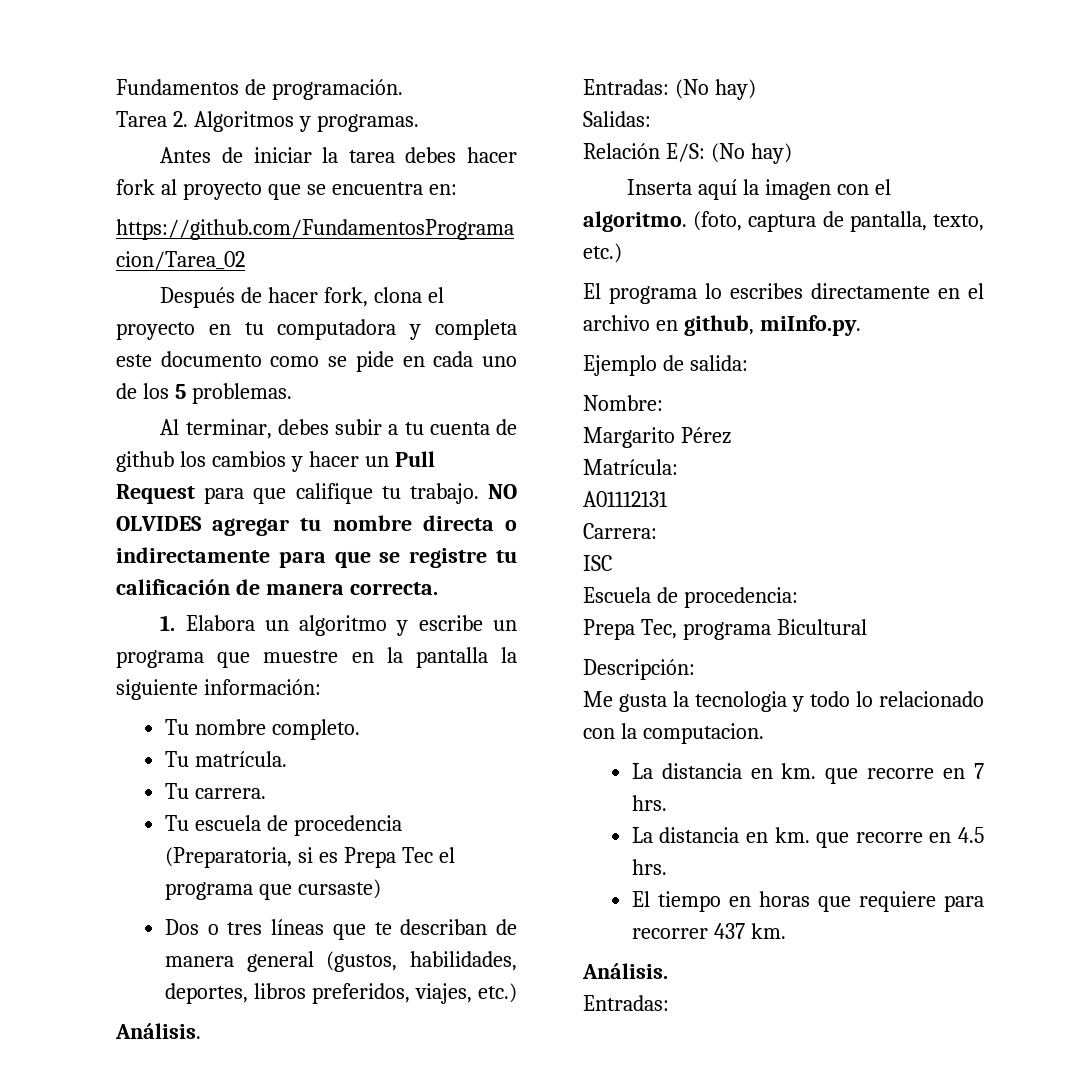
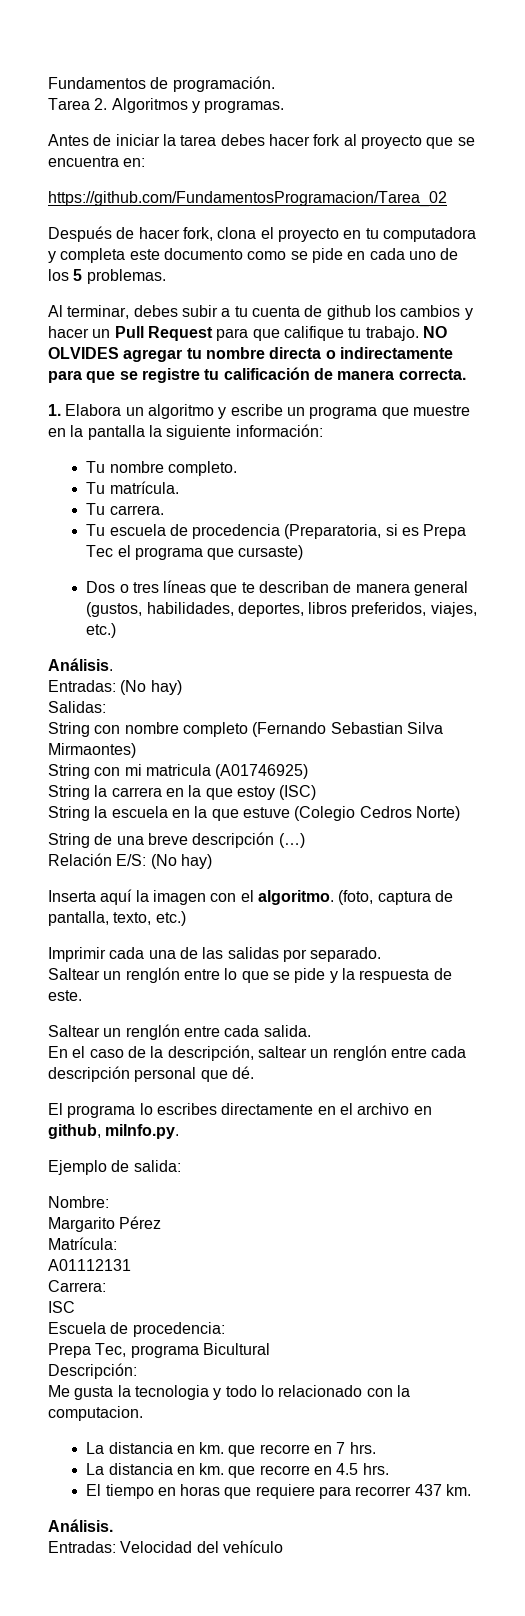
(651, 119) none -> [48,722,443,737] [48,743,136,758] [48,764,309,779] [48,785,317,800] [48,806,460,821] [48,832,305,848] // String con nombre completo (Fernando Sebastian Silva Mirmaontes) // String con mi matricula (A01746925) // String la carrera en la que estoy (ISC) // String la escuela en la que estuve (Colegio Cedros Norte) // String de una breve descripción (…)
(622, 253) none -> [48,947,382,962] [48,967,452,983] [48,990,82,1001] [48,1024,311,1040] [48,1045,467,1061] [48,1066,254,1082] // Imprimir cada una de las salidas por separado. // Saltear un renglón entre lo que se pide y la respuesta de este. // Saltear un renglón entre cada salida. // En el caso de la descripción, saltear un renglón entre cada descripción personal que dé.
(669, 1003) none -> [120,1540,283,1553] Velocidad del vehículo

